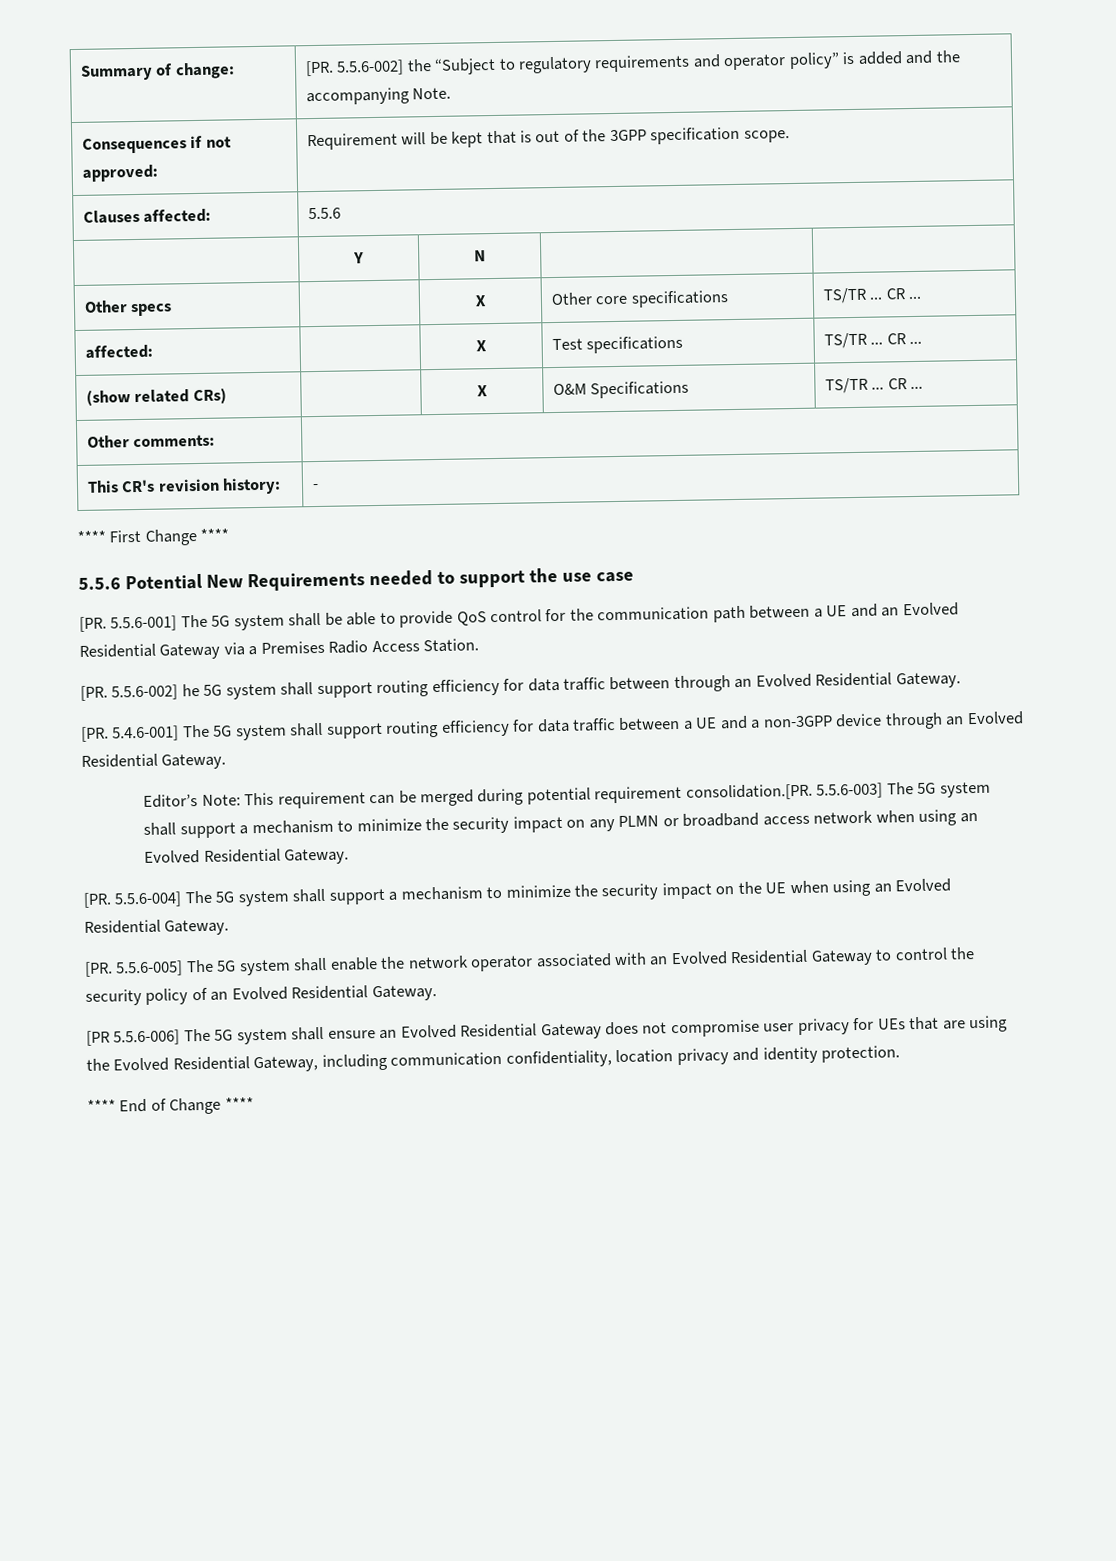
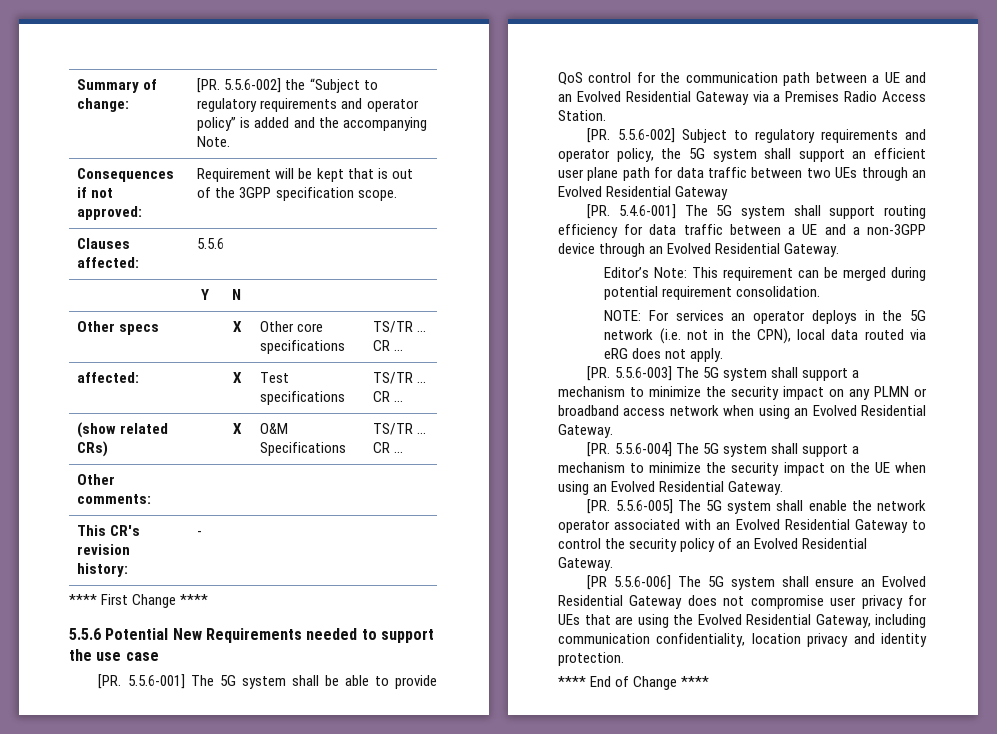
[181,672,961,700] he 5G system shall support routing efficiency for data traffic between through an Evolved Residential Gateway. -> [681,129,926,143] [558,148,926,162] [558,167,926,181] [558,186,729,200] Subject to regulatory requirements and operator policy, the 5G system shall support an efficient user plane path for data traffic between two UEs through an Evolved Residential Gateway
[685,783,813,801] consolidation.[PR. -> [736,286,821,297] [604,310,926,324] [604,328,926,344] [604,348,724,362] [587,366,611,381] consolidation. // NOTE: For services an operator deploys in the 5G network (i.e. not in the CPN), local data routed via eRG does not apply. // [PR.

